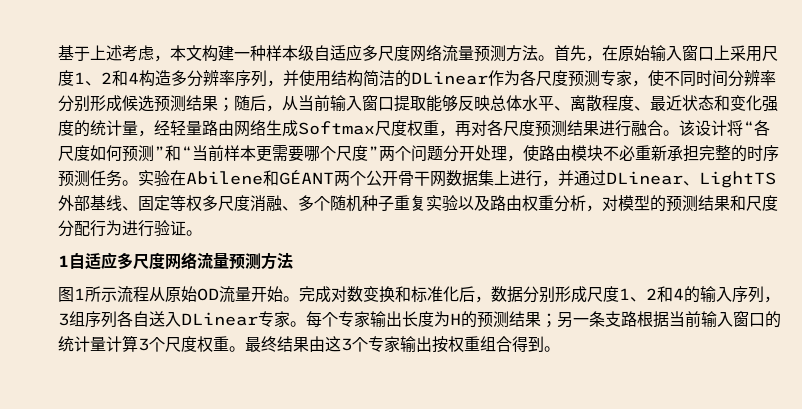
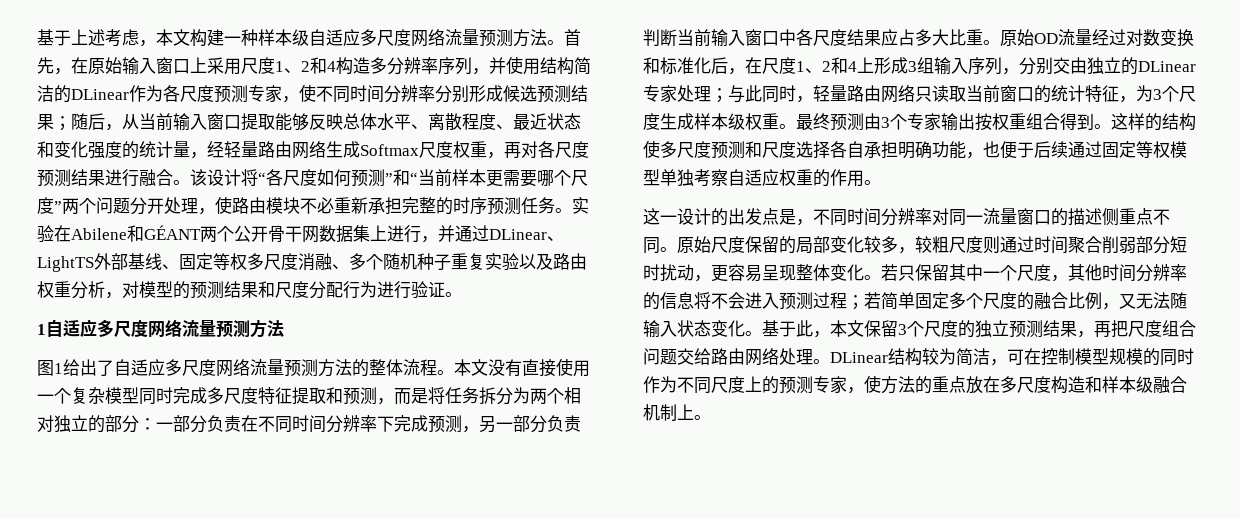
[85,286,165,303] 所示流程从 -> [63,358,590,377] [37,387,581,405] [37,415,581,433] [643,29,1000,47] 给出了自适应多尺度网络流量预测方法的整体流程。本文没有直接使用一个复杂模型同时完成多尺度特征提取和预测，而是将任务拆分为两个相对独立的部分：一部分负责在不同时间分辨率下完成预测，另一部分负责判断当前输入窗口中各尺度结果应占多大比重。
[251,286,331,303] 开始。完成 -> [1092,29,1126,46] 经过
[491,286,780,303] [58,311,733,328] 数据分别形成尺度1、2和4的输入序列，3组序列各自送入DLinear专家。每个专家输出长度为H的预测结果；另一条支路根据当前输入 -> [745,57,1196,75] [643,85,1000,103] 在尺度1、2和4上形成3组输入序列，分别交由独立的DLinear专家处理；与此同时，轻量路由网络只读取当前
[90,335,197,352] 量计算3个尺度 -> [1085,85,1196,103] [643,113,745,130] 特征，为3个尺度生成样本级
[277,336,341,352] 结果由这 -> [830,113,881,131] 预测由
(560, 349) none -> [1111,113,1196,131] [643,140,1187,159] [643,169,881,187] [643,208,1170,226] [643,236,1187,254] [643,264,1187,282] [643,292,1187,310] [643,320,1196,338] [643,348,1194,366] [643,375,1187,394] [643,404,711,421] 这样的结构使多尺度预测和尺度选择各自承担明确功能，也便于后续通过固定等权模型单独考察自适应权重的作用。 // 这一设计的出发点是，不同时间分辨率对同一流量窗口的描述侧重点不同。原始尺度保留的局部变化较多，较粗尺度则通过时间聚合削弱部分短时扰动，更容易呈现整体变化。若只保留其中一个尺度，其他时间分辨率的信息将不会进入预测过程；若简单固定多个尺度的融合比例，又无法随输入状态变化。基于此，本文保留3个尺度的独立预测结果，再把尺度组合问题交给路由网络处理。DLinear结构较为简洁，可在控制模型规模的同时作为不同尺度上的预测专家，使方法的重点放在多尺度构造和样本级融合机制上。

